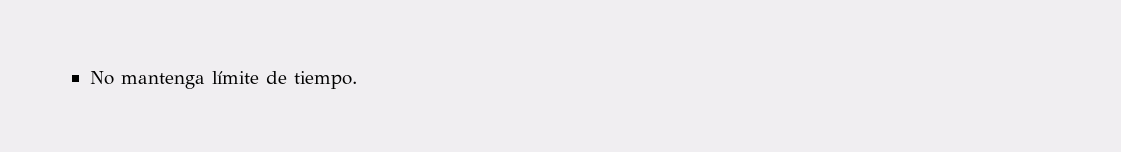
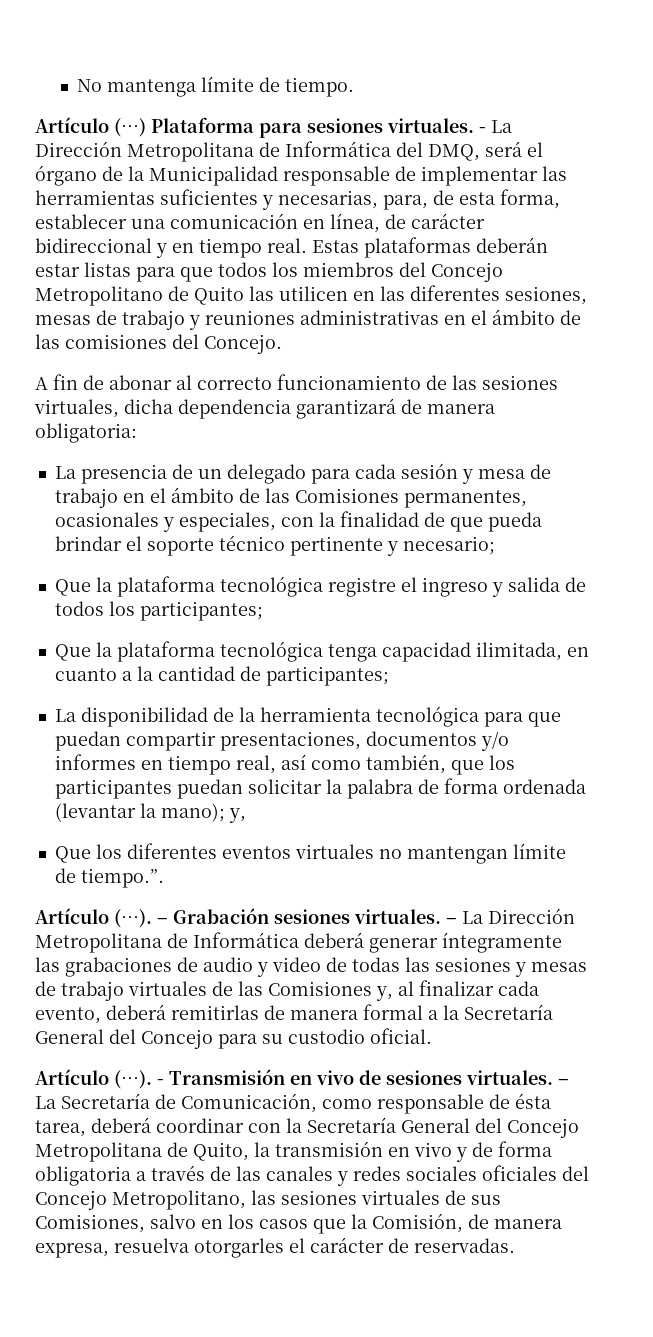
(357, 80) none -> [35,117,512,138] [35,141,543,162] [35,165,567,186] [35,189,560,210] [35,213,485,233] [35,237,548,258] [35,262,503,282] [35,285,587,306] [35,309,581,330] [35,334,282,354] [35,374,558,390] [34,398,495,419] [35,423,137,443] [54,463,551,484] [54,487,527,508] [54,511,542,532] [54,535,495,556] [54,576,586,597] [54,601,263,621] [54,641,589,662] [54,666,389,686] [54,706,561,727] [54,731,509,751] [54,754,515,775] [54,778,586,799] [54,803,246,823] [54,843,566,864] [54,868,164,888] [35,908,575,928] [35,932,562,953] [35,957,587,977] [35,980,539,1001] [35,1004,553,1024] [35,1028,432,1049] [35,1069,569,1089] [35,1093,551,1114] [35,1117,579,1138] [35,1141,552,1162] [35,1165,589,1186] [35,1190,501,1210] [35,1213,562,1234] [35,1237,515,1258] // Artículo (…) Plataforma para sesiones virtuales. - La Dirección Metropolitana de Informática del DMQ, será el órgano de la Municipalidad responsable de implementar las herramientas suficientes y necesarias, para, de esta forma, establecer una comunicación en línea, de carácter bidireccional y en tiempo real. Estas plataformas deberán estar listas para que todos los miembros del Concejo Metropolitano de Quito las utilicen en las diferentes sesiones, mesas de trabajo y reuniones administrativas en el ámbito de las comisiones del Concejo. // A fin de abonar al correcto funcionamiento de las sesiones virtuales, dicha dependencia garantizará de manera obligatoria: // La presencia de un delegado para cada sesión y mesa de trabajo en el ámbito de las Comisiones permanentes, ocasionales y especiales, con la finalidad de que pueda brindar el soporte técnico pertinente y necesario; // Que la plataforma tecnológica registre el ingreso y salida de todos los participantes; // Que la plataforma tecnológica tenga capacidad ilimitada, en cuanto a la cantidad de participantes; // La disponibilidad de la herramienta tecnológica para que puedan compartir presentaciones, documentos y/o informes en tiempo real, así como también, que los participantes puedan solicitar la palabra de forma ordenada (levantar la mano); y, // Que los diferentes eventos virtuales no mantengan límite de tiempo.”. // Artículo (…). – Grabación sesiones virtuales. – La Dirección Metropolitana de Informática deberá generar íntegramente las grabaciones de audio y video de todas las sesiones y mesas de trabajo virtuales de las Comisiones y, al finalizar cada evento, deberá remitirlas de manera formal a la Secretaría General del Concejo para su custodio oficial. // Artículo (…). - Transmisión en vivo de sesiones virtuales. – La Secretaría de Comunicación, como responsable de ésta tarea, deberá coordinar con la Secretaría General del Concejo Metropolitana de Quito, la transmisión en vivo y de forma obligatoria a través de las canales y redes sociales oficiales del Concejo Metropolitano, las sesiones virtuales de sus Comisiones, salvo en los casos que la Comisión, de manera expresa, resuelva otorgarles el carácter de reservadas.

